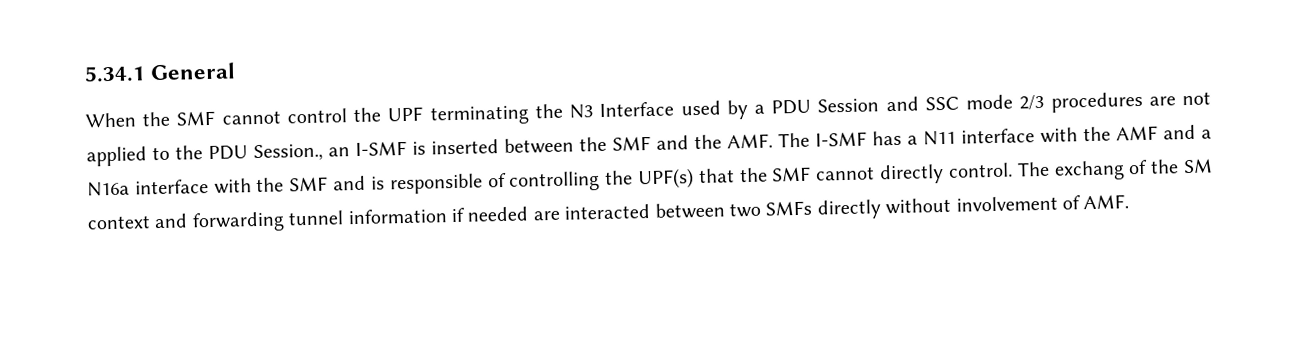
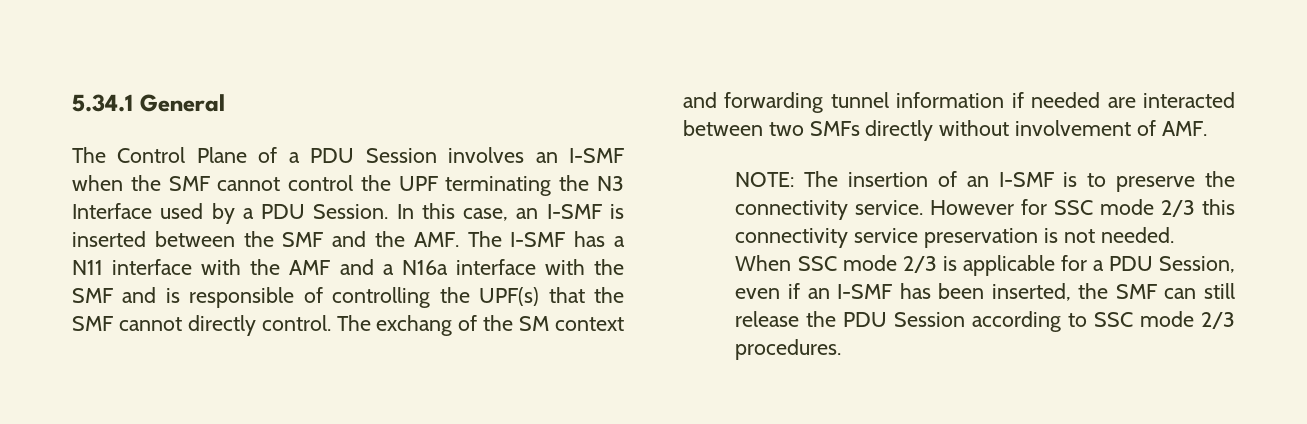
[85,112,136,128] When -> [72,147,625,163] [72,175,123,191] The Control Plane of a PDU Session involves an I-SMF when
[817,91,1212,113] [86,143,323,167] Session and SSC mode 2/3 procedures are not applied to the PDU Session., -> [313,203,509,221] Session. In this case,
(1130, 202) none -> [735,171,1235,192] [735,199,1235,220] [735,227,1174,248] [735,255,1236,276] [735,283,1235,301] [735,311,1235,332] [735,339,842,360] // NOTE: The insertion of an I-SMF is to preserve the connectivity service. However for SSC mode 2/3 this connectivity service preservation is not needed. When SSC mode 2/3 is applicable for a PDU Session, even if an I-SMF has been inserted, the SMF can still release the PDU Session according to SSC mode 2/3 procedures.

